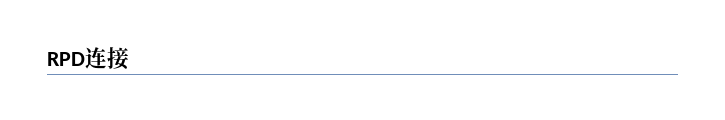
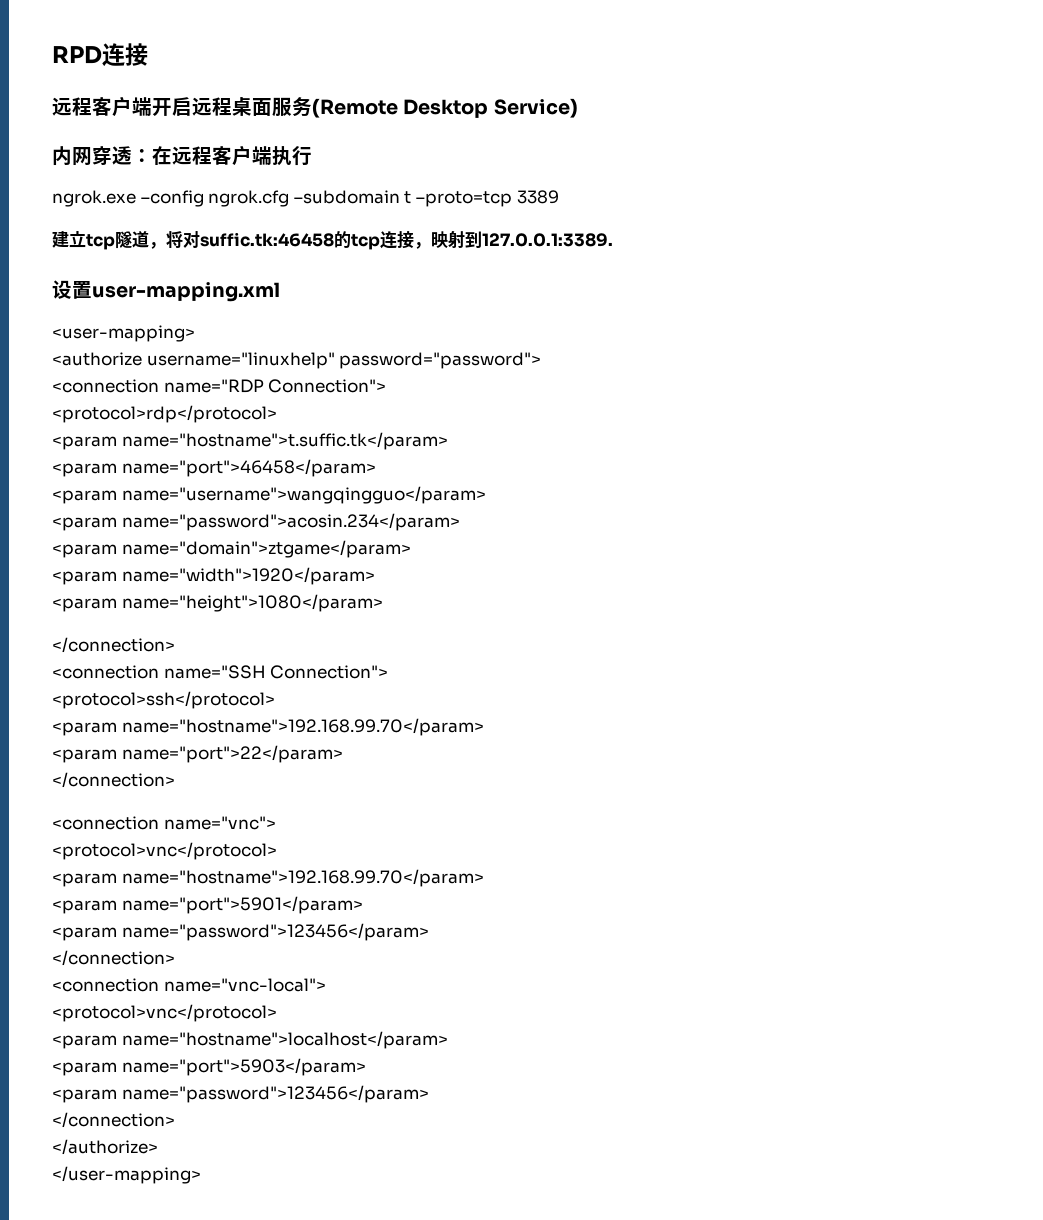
(129, 58) none -> [52,96,578,118] [52,145,312,166] [52,190,559,207] [52,231,613,250] [52,280,280,302] [52,325,195,342] [52,352,542,369] [52,379,387,393] [52,405,277,423] [52,432,448,450] [52,459,376,477] [52,486,486,504] [52,513,460,531] [52,540,411,558] [52,567,375,585] [52,594,383,612] [52,637,175,653] [52,665,389,679] [52,691,275,709] [52,718,484,736] [52,745,343,763] [52,772,175,788] [52,816,276,830] [52,842,277,860] [52,869,484,887] [52,896,363,914] [52,923,429,941] [52,950,175,966] [52,978,326,992] [52,1004,277,1022] [52,1031,448,1049] [52,1058,366,1076] [52,1085,429,1103] [52,1112,175,1128] [52,1139,158,1155] [52,1166,201,1184] // 远程客户端开启远程桌面服务(Remote Desktop Service) // 内网穿透：在远程客户端执行 // ngrok.exe –config ngrok.cfg –subdomain t –proto=tcp 3389 // 建立tcp隧道，将对suffic.tk:46458的tcp连接，映射到127.0.0.1:3389. // 设置user-mapping.xml // <user-mapping> // <authorize username="linuxhelp" password="password"> // <connection name="RDP Connection"> // <protocol>rdp</protocol> // <param name="hostname">t.suffic.tk</param> // <param name="port">46458</param> // <param name="username">wangqingguo</param> // <param name="password">acosin.234</param> // <param name="domain">ztgame</param> // <param name="width">1920</param> // <param name="height">1080</param> // </connection> // <connection name="SSH Connection"> // <protocol>ssh</protocol> // <param name="hostname">192.168.99.70</param> // <param name="port">22</param> // </connection> // <connection name="vnc"> // <protocol>vnc</protocol> // <param name="hostname">192.168.99.70</param> // <param name="port">5901</param> // <param name="password">123456</param> // </connection> // <connection name="vnc-local"> // <protocol>vnc</protocol> // <param name="hostname">localhost</param> // <param name="port">5903</param> // <param name="password">123456</param> // </connection> // </authorize> // </user-mapping>

